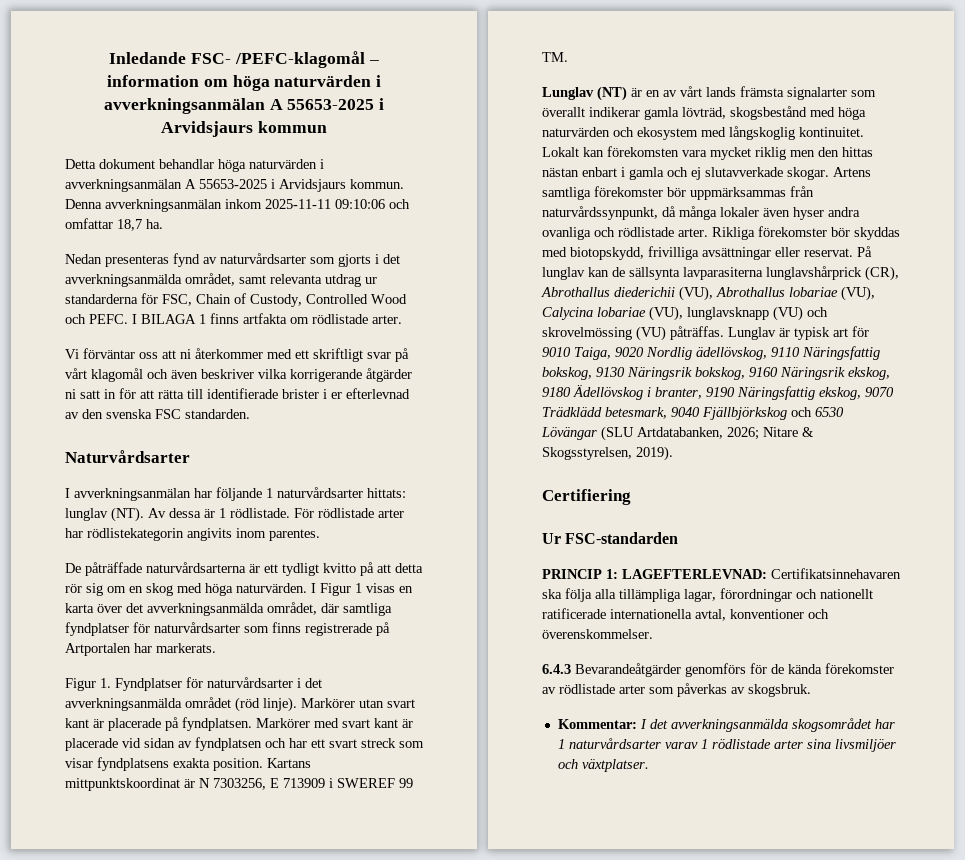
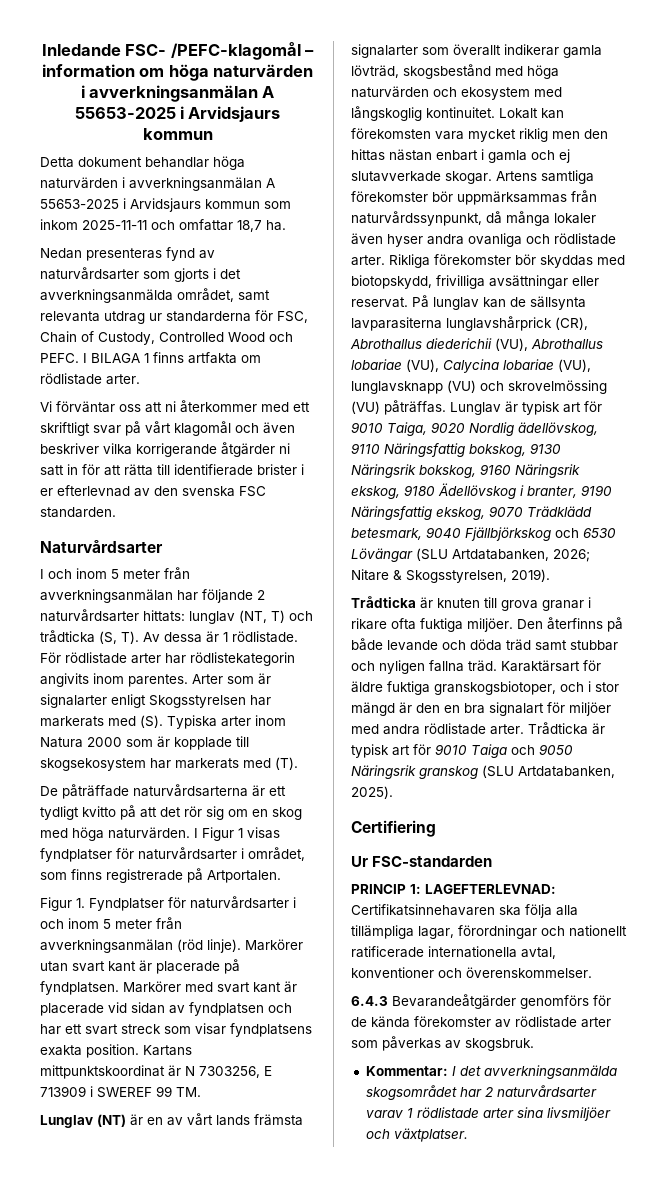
[350,179,404,189] [65,199,222,212] kommun. Denna avverkningsanmälan -> [205,199,291,209] kommun som
[335,199,385,209] 09:10:06 -> (147, 225) none
(70, 493) none -> [48,567,190,580] och inom 5 meter från
[266,488,273,498] 1 -> [257,590,265,600] 2
[111,507,144,522] (NT). -> [239,610,313,623] [40,630,139,644] (NT, T) och trådticka (S, T).
(320, 535) none -> [192,673,271,685] [40,694,271,708] [40,715,286,729] [40,736,249,750] [40,757,298,771] Arter som är signalarter enligt Skogsstyrelsen har markerats med (S). Typiska arter inom Natura 2000 som är kopplade till skogsekosystem har markerats med (T).
[395,563,423,573] detta -> [160,807,181,817] det
[399,586,413,593] [65,602,392,616] en karta över det avverkningsanmälda området, där samtliga -> (280, 833) none
(240, 627) none -> [241,847,305,861] i området,
[65,643,216,656] Artportalen har markerats. -> [207,870,281,883] Artportalen.
[305,678,322,688] [65,697,231,711] det avverkningsanmälda området -> [40,917,182,930] [40,939,173,953] och inom 5 meter från avverkningsanmälan
(673, 453) none -> [351,596,591,611] [351,617,623,632] [351,638,618,651] [351,660,601,674] [351,681,619,695] [351,702,611,716] [351,722,605,735] [351,744,573,758] [351,765,615,779] [351,786,393,799] // Trådticka är knuten till grova granar i rikare ofta fuktiga miljöer. Den återfinns på både levande och döda träd samt stubbar och nyligen fallna träd. Karaktärsart för äldre fuktiga granskogsbiotoper, och i stor mängd är den en bra signalart för miljöer med andra rödlistade arter. Trådticka är typisk art för 9010 Taiga och 9050 Näringsrik granskog (SLU Artdatabanken, 2025).
[557,739,565,749] 1 -> [484,1087,493,1097] 2

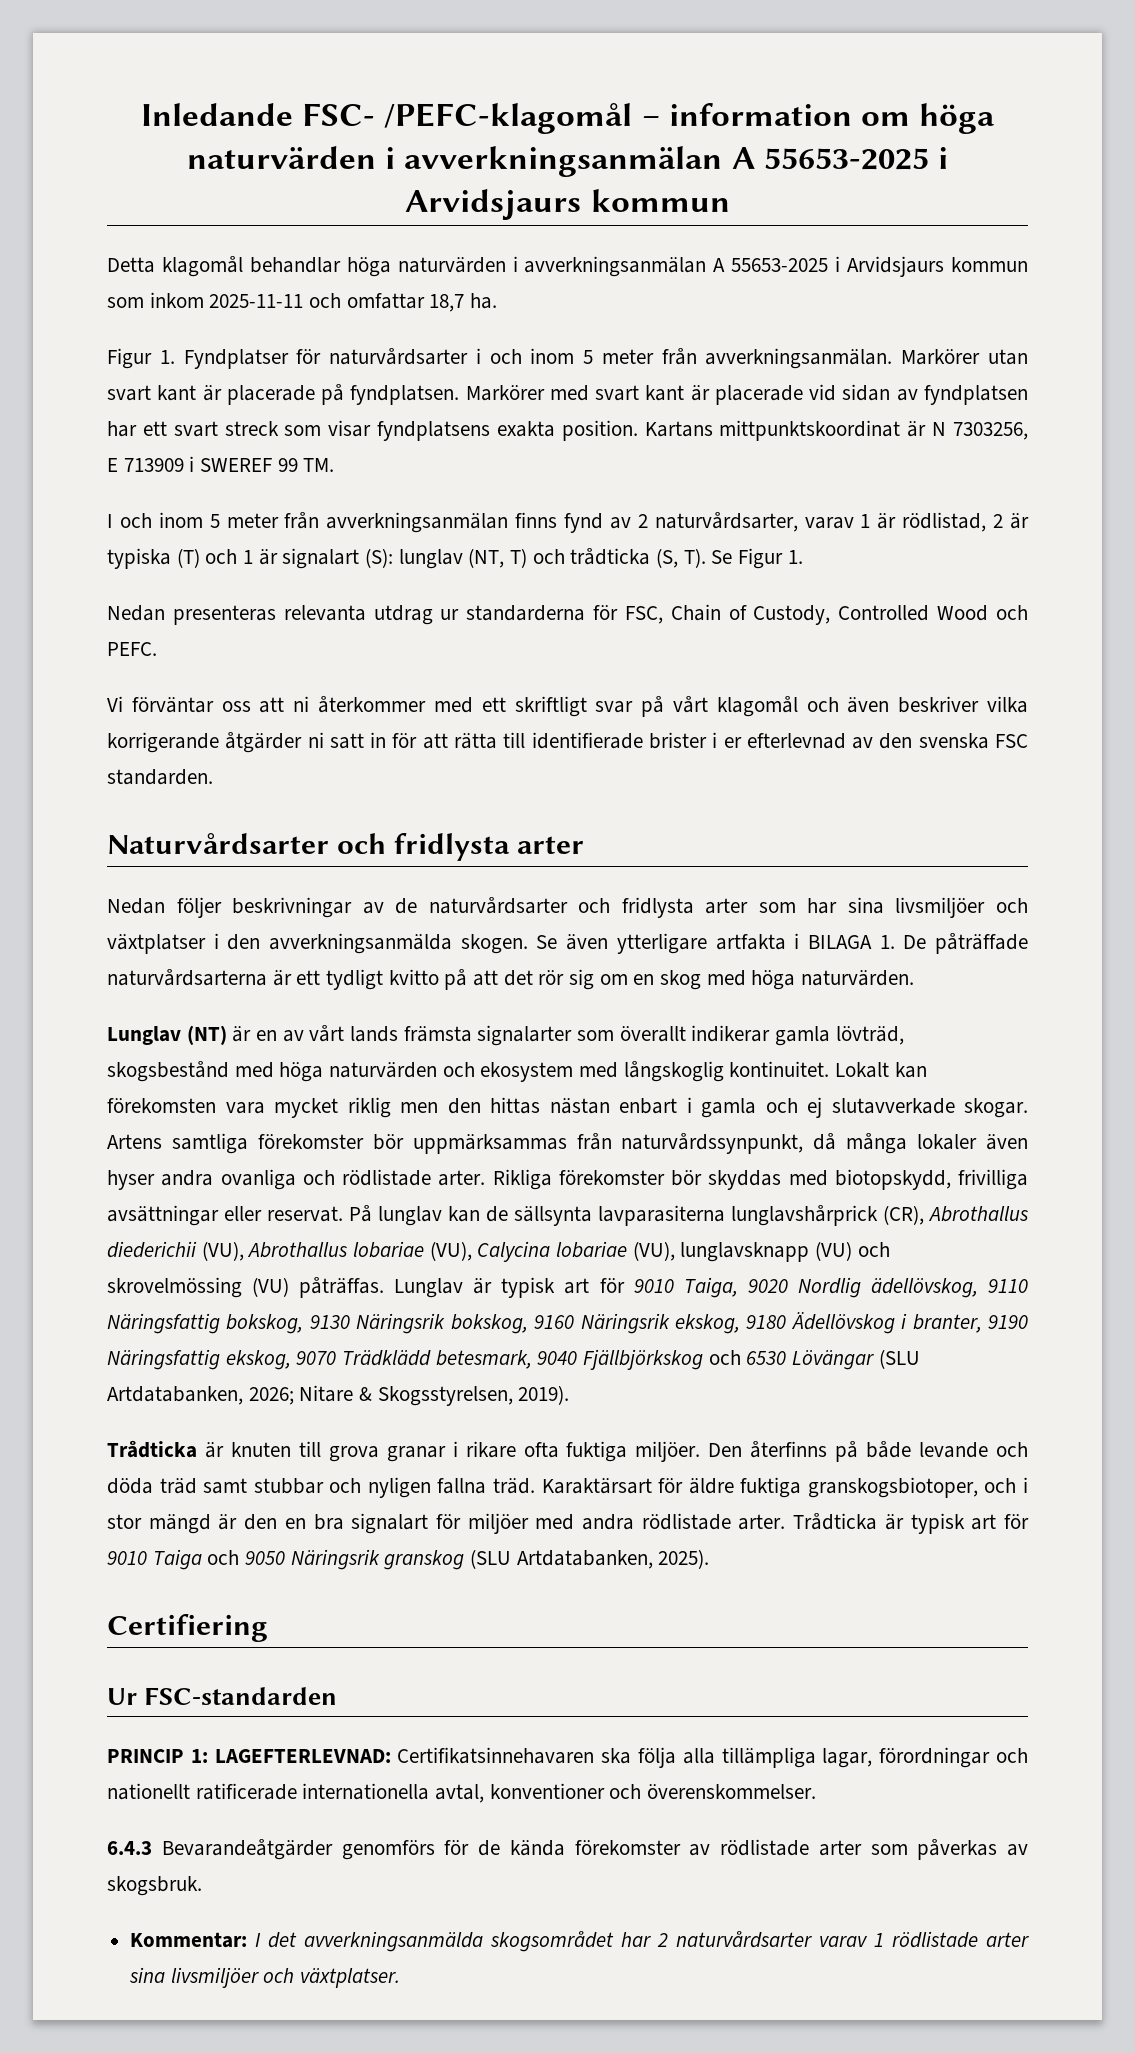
[78,157,142,167] dokument -> [161,256,243,277] klagomål
[40,247,215,261] [40,267,241,282] [40,288,270,303] Nedan presenteras fynd av naturvårdsarter som gjorts i det avverkningsanmälda området, samt -> [107,348,1028,369] [107,384,1028,405] [107,420,1028,441] [107,456,335,472] [107,512,1029,533] [107,548,803,569] [107,605,276,625] Figur 1. Fyndplatser för naturvårdsarter i och inom 5 meter från avverkningsanmälan. Markörer utan svart kant är placerade på fyndplatsen. Markörer med svart kant är placerade vid sidan av fyndplatsen har ett svart streck som visar fyndplatsens exakta position. Kartans mittpunktskoordinat är N 7303256, E 713909 i SWEREF 99 TM. // I och inom 5 meter från avverkningsanmälan finns fynd av 2 naturvårdsarter, varav 1 är rödlistad, 2 är typiska (T) och 1 är signalart (S): lunglav (NT, T) och trådticka (S, T). Se Figur 1. // Nedan presenteras
[83,352,261,364] [40,373,140,385] I BILAGA 1 finns artfakta om rödlistade arter. -> (157, 649) none
[40,567,190,580] [40,589,265,603] [40,609,313,624] [40,630,298,644] [40,652,295,666] [40,673,271,687] [40,694,271,708] [40,715,286,729] [40,736,249,750] [40,757,298,771] // I och inom 5 meter från avverkningsanmälan har följande 2 naturvårdsarter hittats: lunglav (NT, T) och trådticka (S, T). Av dessa är 1 rödlistade. För rödlistade arter har rödlistekategorin angivits inom parentes. Arter som är signalarter enligt Skogsstyrelsen har markerats med (S). Typiska arter inom Natura 2000 som är kopplade till skogsekosystem har markerats med (T). // -> [337,833,585,861] [107,897,1028,918] [107,933,895,954] och fridlysta arter // Nedan följer beskrivningar av de naturvårdsarter och fridlysta arter som har sina livsmiljöer och växtplatser i den avverkningsanmälda skogen. Se även ytterligare artfakta i BILAGA 1.
[194,827,280,841] [40,847,305,862] [40,868,281,883] [40,896,296,911] [40,917,182,930] [40,939,303,953] [40,959,240,974] [40,981,297,995] [40,1002,292,1016] [40,1023,312,1037] [40,1044,192,1058] [40,1065,272,1079] [40,1086,201,1098] I Figur 1 visas fyndplatser för naturvårdsarter i området, som finns registrerade på Artportalen. // Figur 1. Fyndplatser för naturvårdsarter i och inom 5 meter från avverkningsanmälan (röd linje). Markörer utan svart kant är placerade på fyndplatsen. Markörer med svart kant är placerade vid sidan av fyndplatsen och har ett svart streck som visar fyndplatsens exakta position. Kartans mittpunktskoordinat är N 7303256, E 713909 i SWEREF 99 TM. -> (915, 978) none

